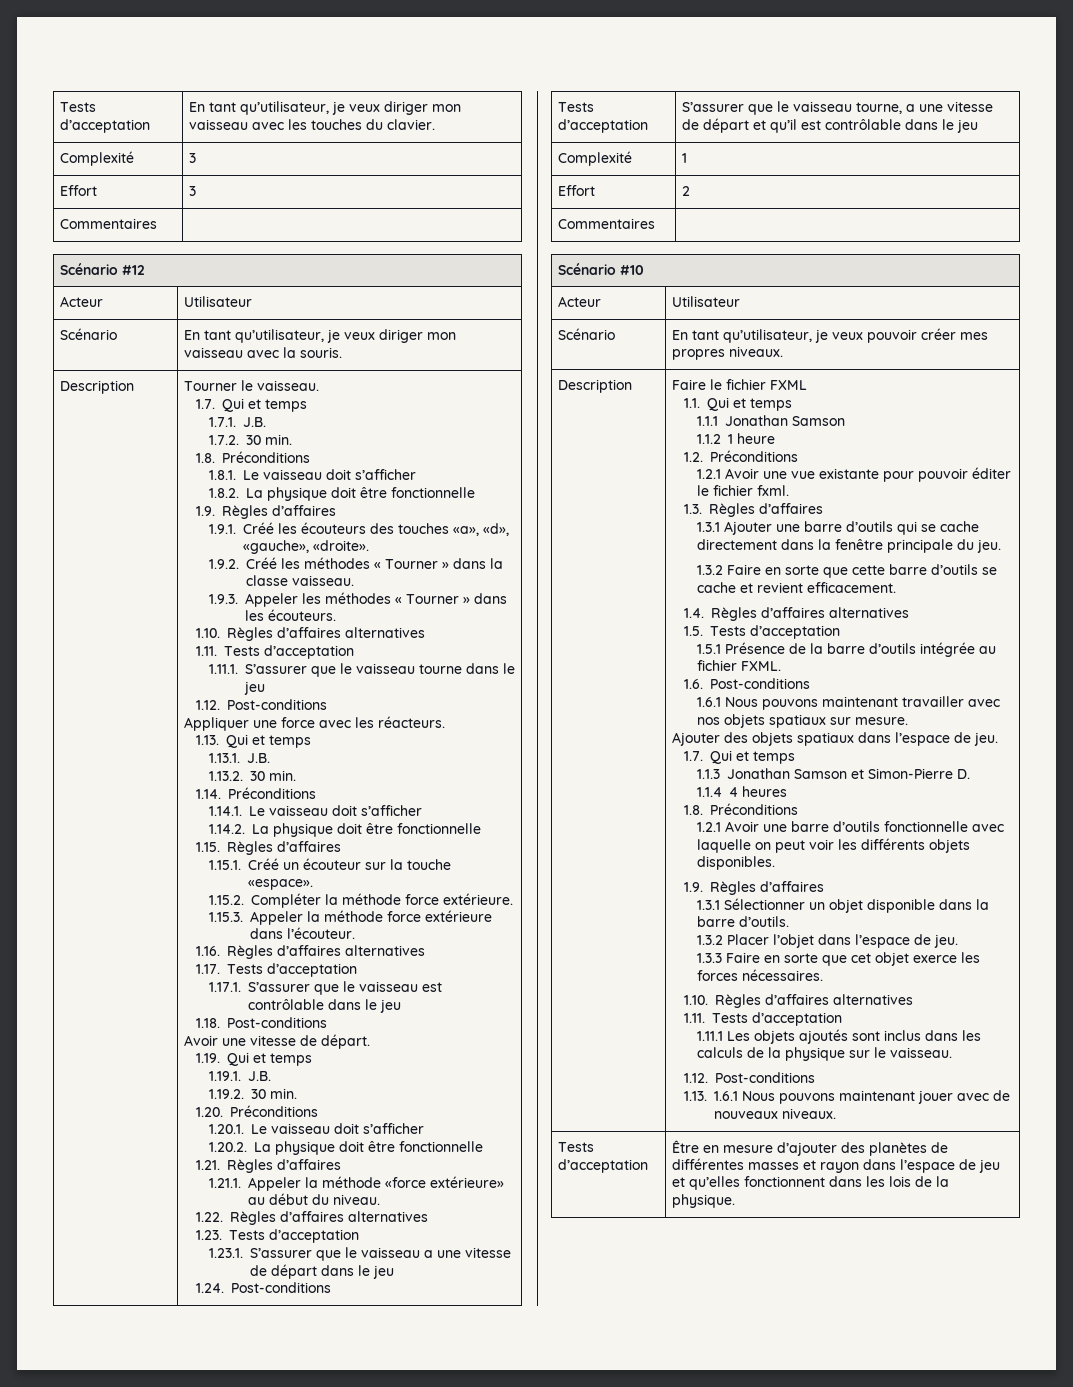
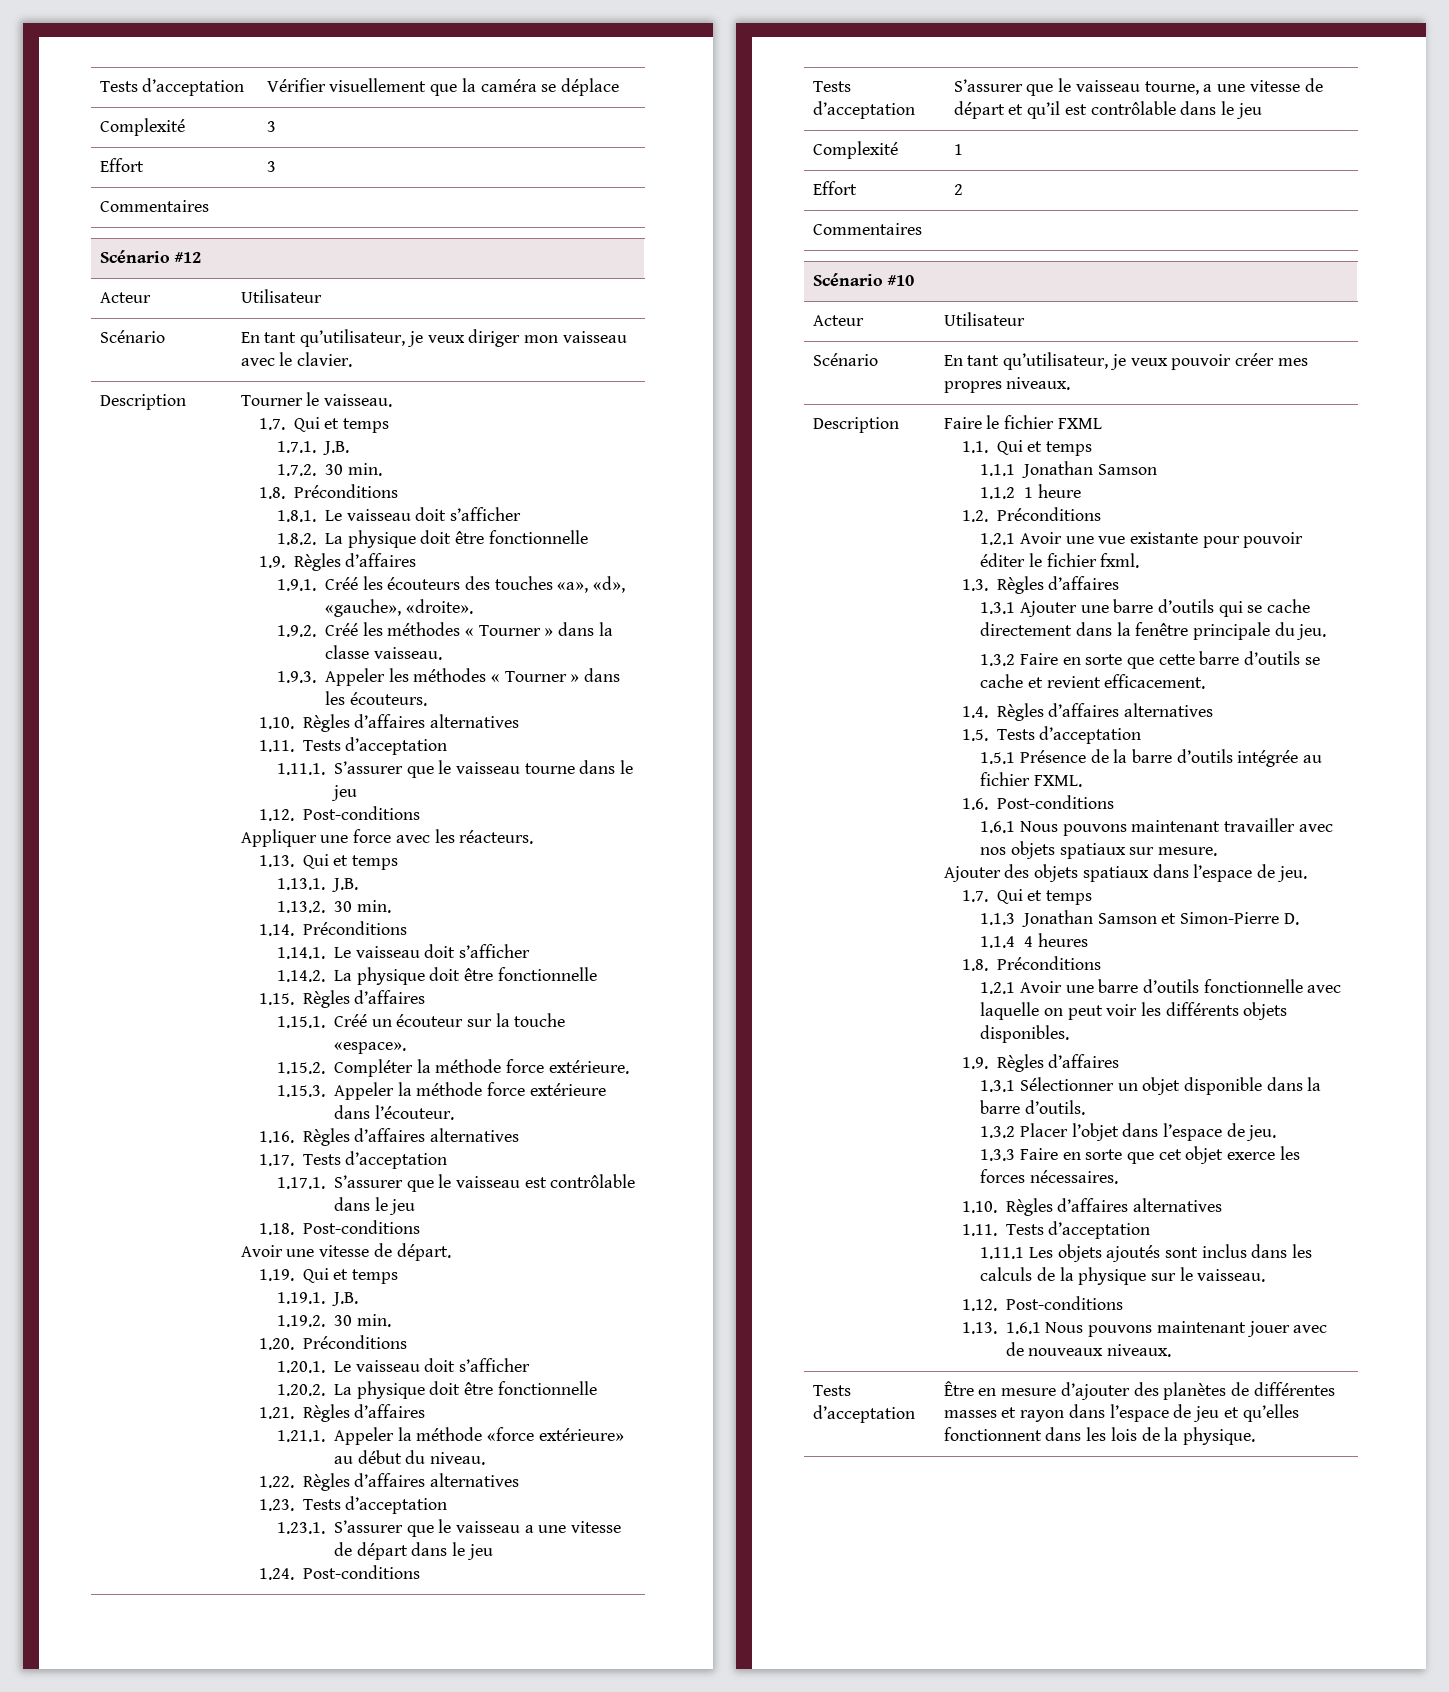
[60,102,97,112] [60,119,151,133] [189,101,462,115] [189,119,436,130] Tests d’acceptation | En tant qu’utilisateur, je veux diriger mon vaisseau avec les touches du clavier. -> [99,78,245,96] [266,78,620,96] Tests d’acceptation | Vérifier visuellement que la caméra se déplace
[283,347,343,358] la souris. -> [279,352,353,367] le clavier.

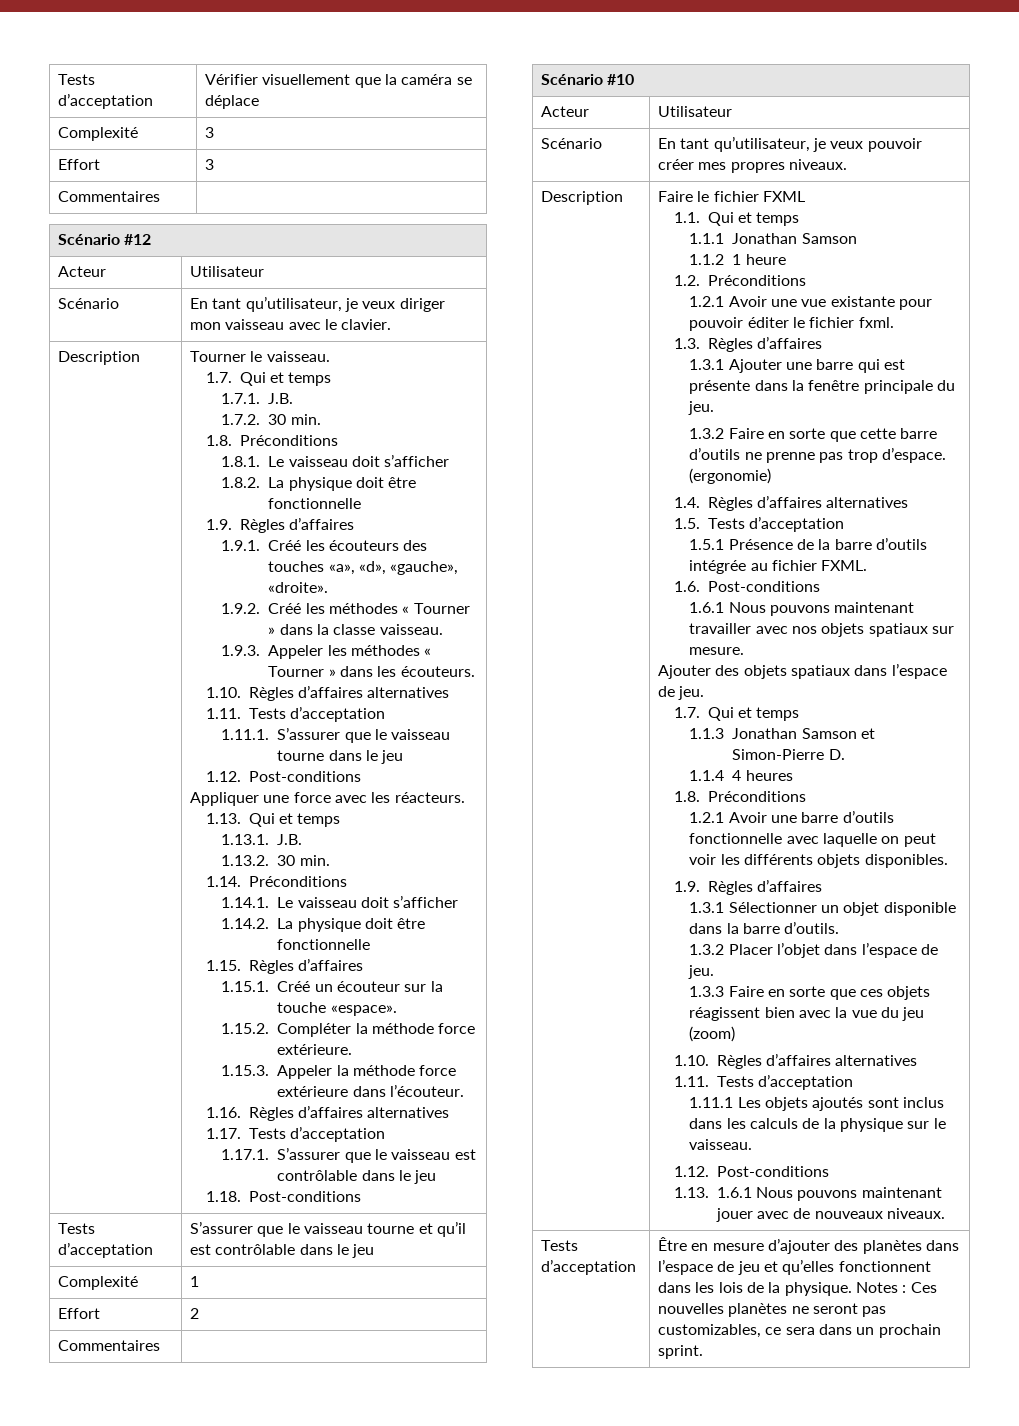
[240,1243,451,1261] [258,1268,399,1284] [277,1292,358,1306] [277,1314,391,1327] [258,1335,407,1350] [277,1358,531,1373] [277,1381,597,1399] [258,1404,426,1422] [277,1427,624,1445] [333,1450,486,1465] [258,1473,520,1491] [258,1496,448,1514] [277,1519,622,1537] [333,1542,493,1560] [258,1565,420,1580] // Avoir une vitesse de départ. // 1.19. Qui et temps // 1.19.1. J.B. // 1.19.2. 30 min. // 1.20. Préconditions // 1.20.1. Le vaisseau doit s’afficher // 1.20.2. La physique doit être fonctionnelle // 1.21. Règles d’affaires // 1.21.1. Appeler la méthode «force extérieure» au début du niveau. // 1.22. Règles d’affaires alternatives // 1.23. Tests d’acceptation // 1.23.1. S’assurer que le vaisseau a une vitesse de départ dans le jeu // 1.24. Post-conditions -> (361, 1196) none
[1144,78,1323,95] [953,101,1005,119] tourne, a une vitesse de départ -> [367,1223,415,1234] tourne
[1158,599,1311,617] [980,622,1073,636] d’outils qui se cache directement -> [857,359,905,373] [689,380,751,394] qui est présente
[1304,657,1320,665] [980,674,1206,689] se cache et revient efficacement. -> [744,447,946,463] [689,468,772,484] ne prenne pas trop d’espace. (ergonomie)
[1158,1146,1300,1164] [980,1169,1118,1184] cet objet exerce les forces nécessaires. -> [859,986,931,1000] [689,1007,925,1021] [689,1026,736,1042] ces objets réagissent bien avec la vue du jeu (zoom)
[1231,1382,1335,1396] [943,1407,1065,1422] de différentes masses et rayon -> (922, 1247) none
(1256, 1436) none -> [855,1282,937,1293] [658,1303,887,1317] [658,1324,941,1338] [658,1345,704,1359] Notes : Ces nouvelles planètes ne seront pas customizables, ce sera dans un prochain sprint.

